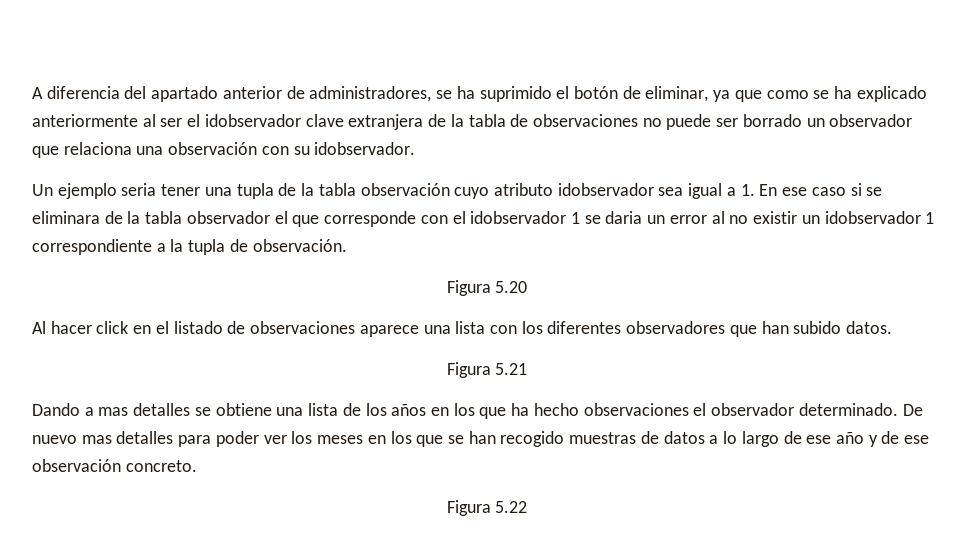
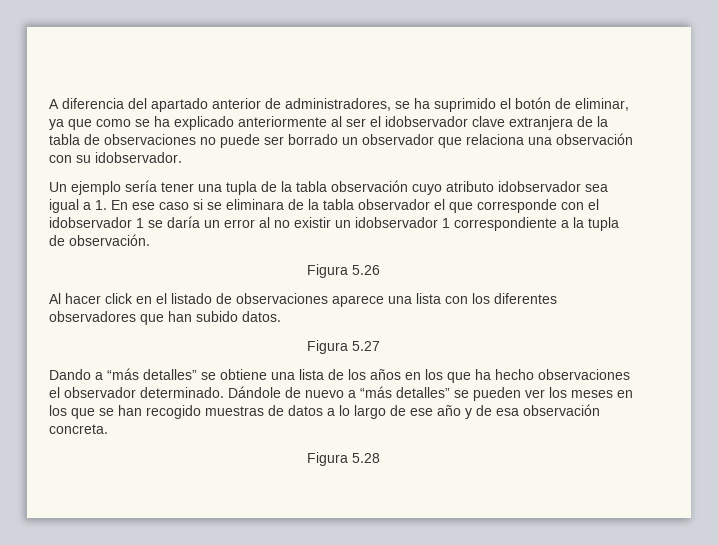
[121,183,157,196] seria -> [125,180,157,192] sería
[605,211,643,224] daria -> [167,216,200,228] daría
[495,281,528,293] 5.20 -> [352,265,380,275] 5.26
[495,363,528,375] 5.21 -> [352,341,380,351] 5.27
[98,403,191,416] mas detalles -> [107,368,197,380] “más detalles”
[902,404,923,416] [32,431,259,447] De nuevo mas detalles para poder -> [228,386,521,401] Dándole de nuevo a “más detalles” se pueden
[904,435,930,444] [32,459,197,472] [446,500,528,516] ese observación concreto. // Figura 5.22 -> [496,404,600,416] [49,424,108,434] [307,452,380,466] esa observación concreta. // Figura 5.28

